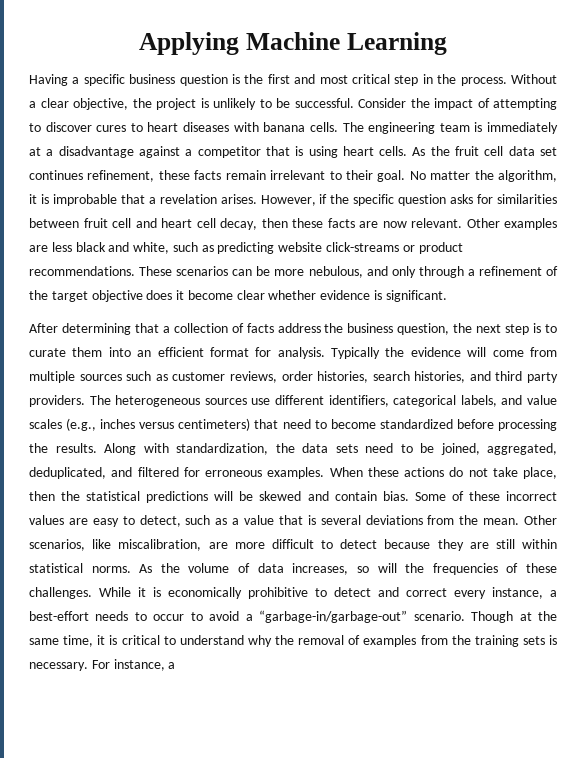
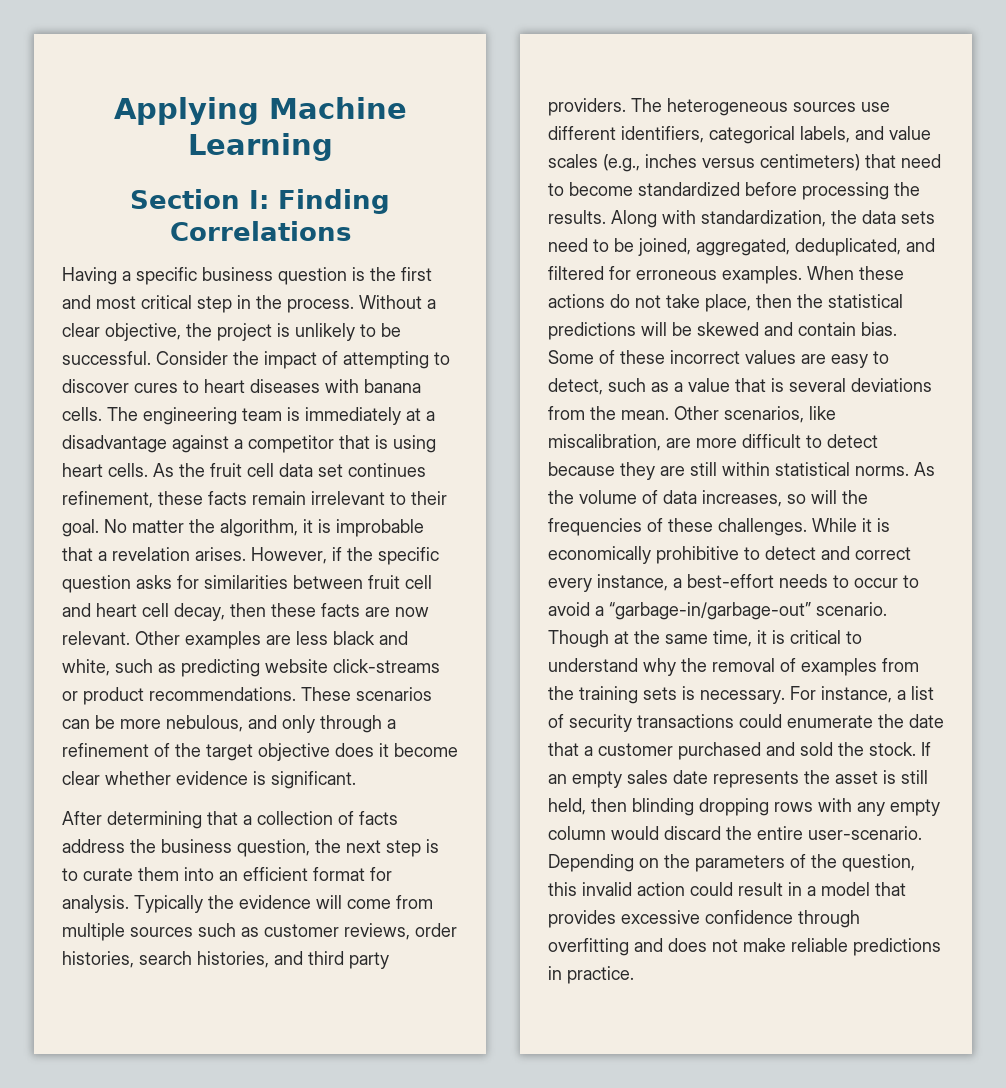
(447, 43) none -> [130,189,390,214] [169,221,351,241] // Section I: Finding Correlations
(176, 665) none -> [911,686,934,700] [548,714,944,732] [548,742,931,760] [548,770,928,788] [548,798,940,816] [548,826,922,840] [548,854,915,872] [548,882,906,896] [548,910,860,928] [548,938,941,956] [548,966,634,984] list of security transactions could enumerate the date that a customer purchased and sold the stock. If an empty sales date represents the asset is still held, then blinding dropping rows with any empty column would discard the entire user-scenario. Depending on the parameters of the question, this invalid action could result in a model that provides excessive confidence through overfitting and does not make reliable predictions in practice.

